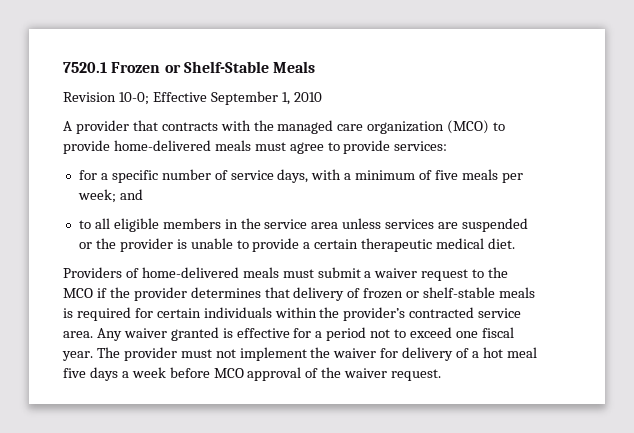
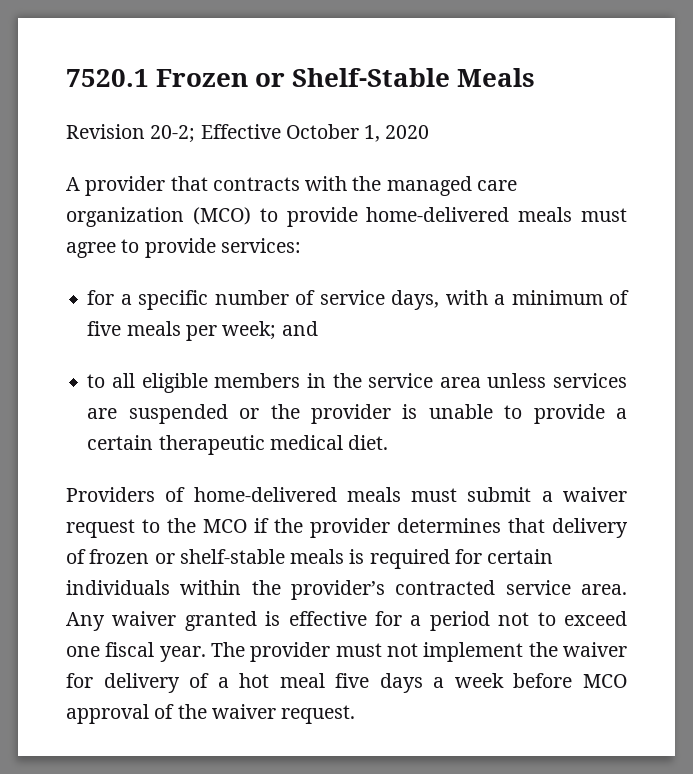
[118,91,322,105] 10-0; Effective September 1, 2010 -> [150,124,430,143] 20-2; Effective October 1, 2020

